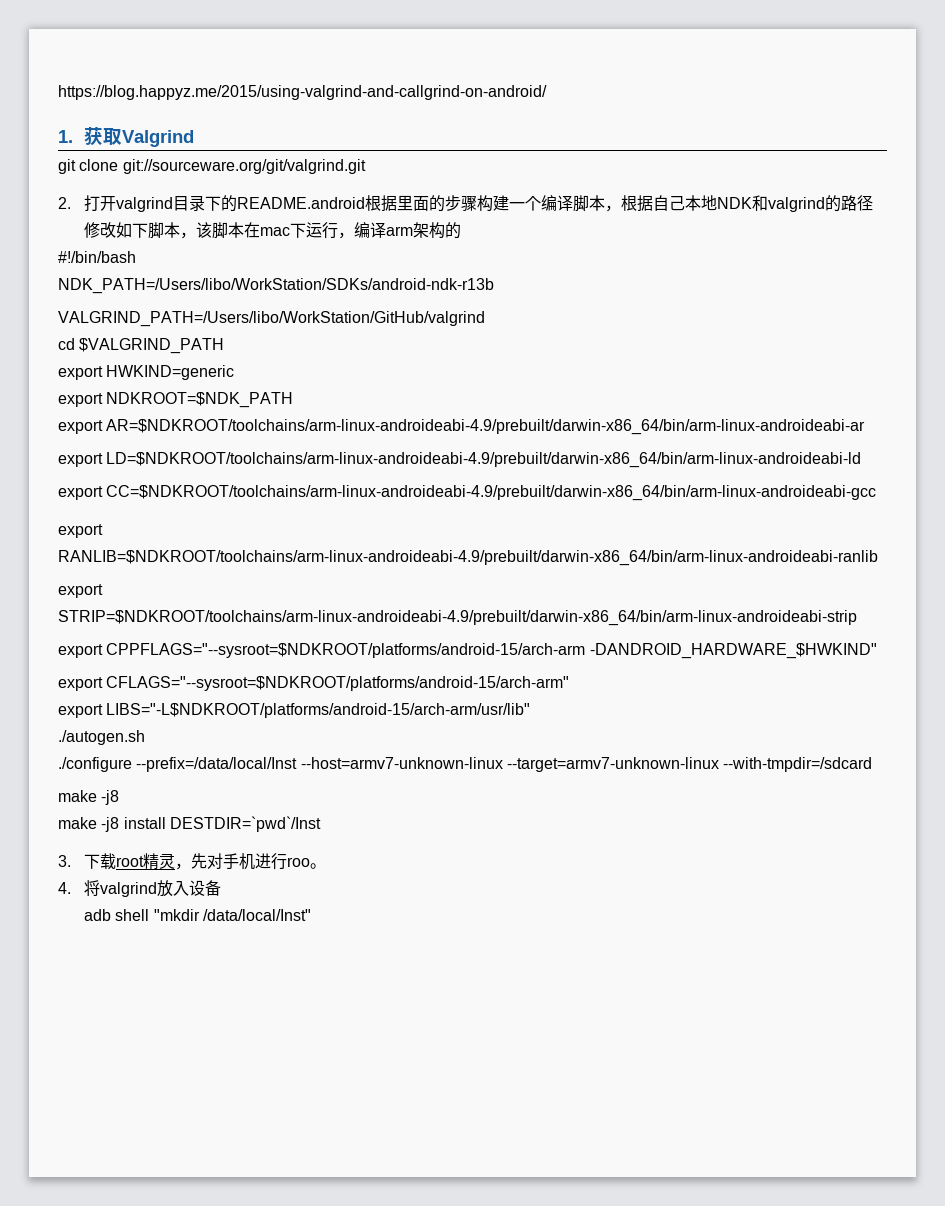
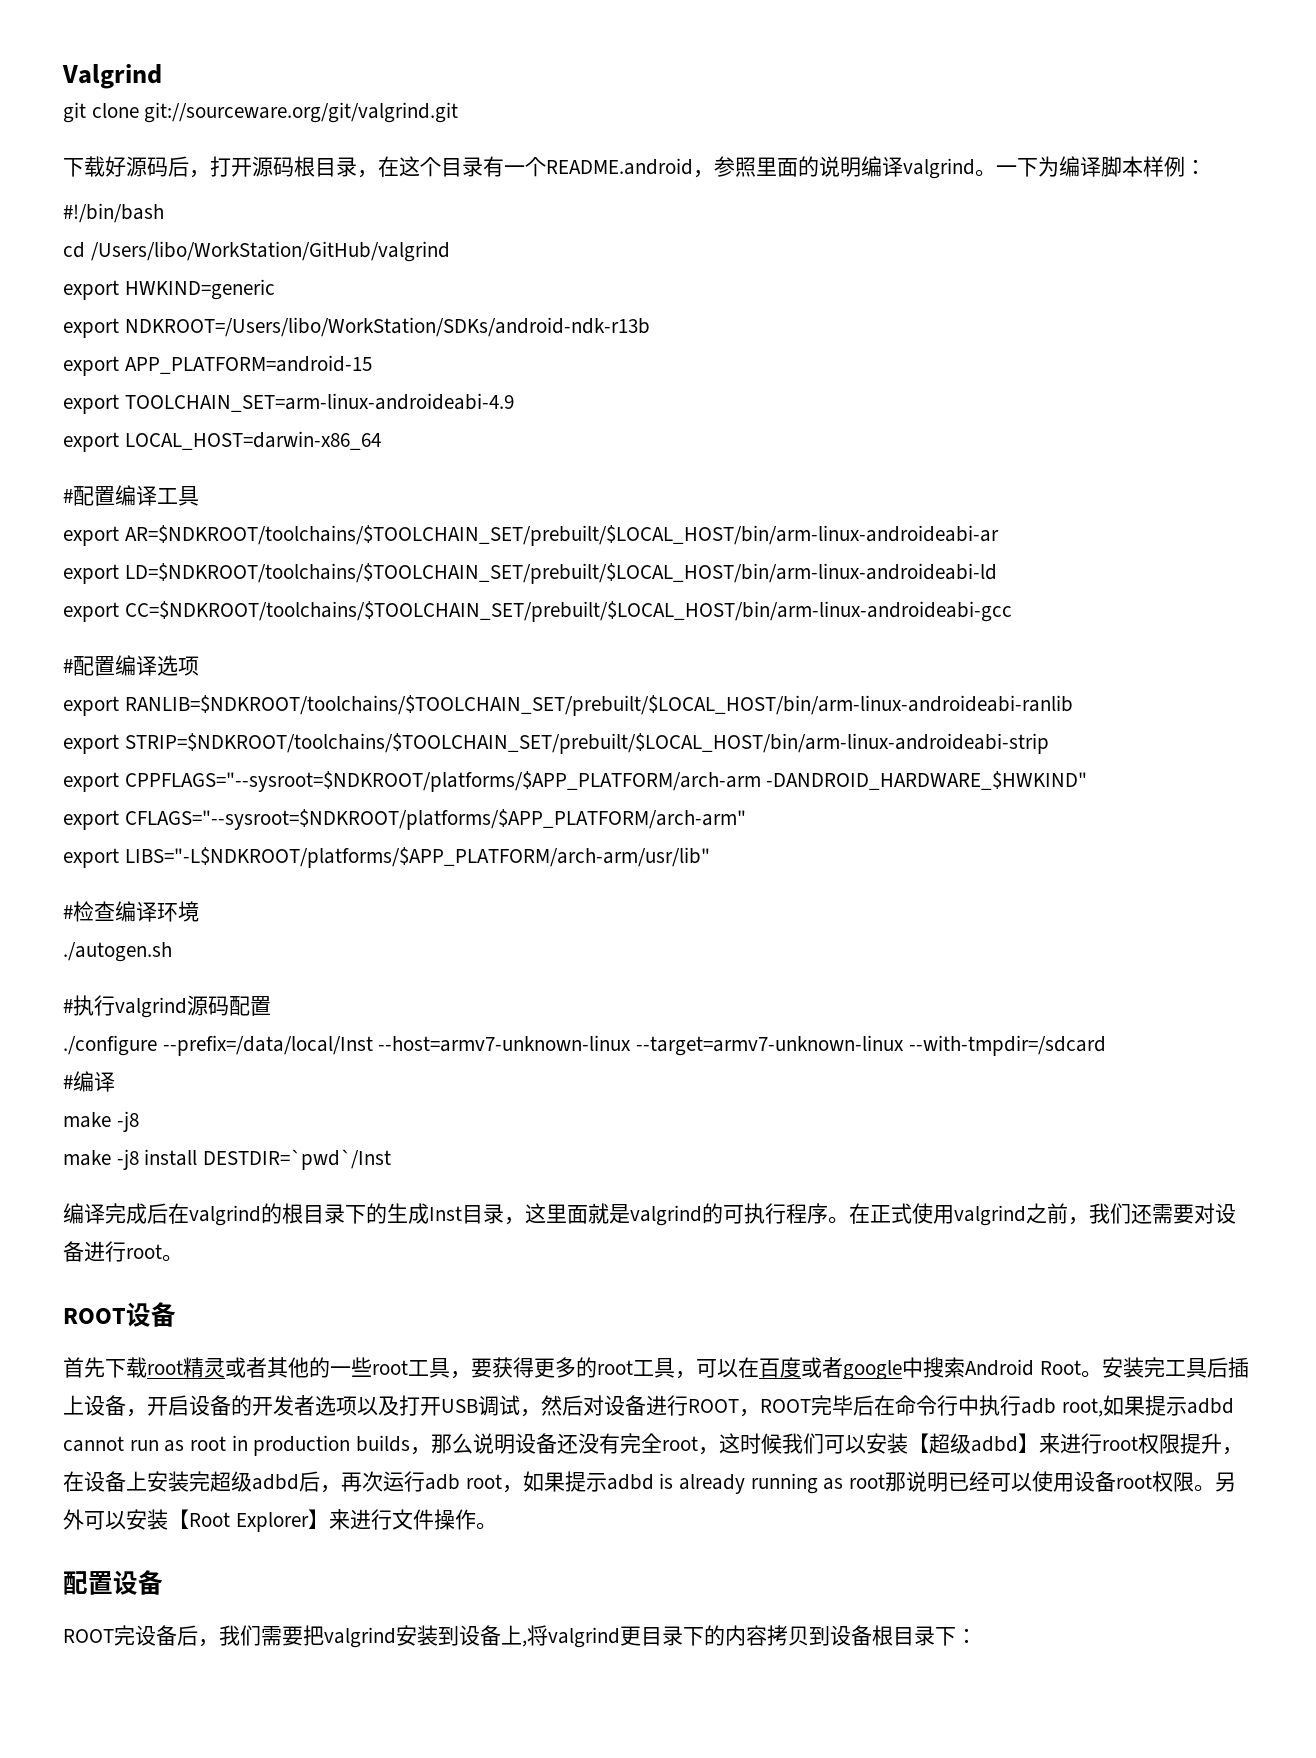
[58,85,547,100] [58,126,122,146] https://blog.happyz.me/2015/using-valgrind-and-callgrind-on-android/ // 1.获取 -> (62, 76) none
[58,195,873,212] [83,222,461,239] 2.打开valgrind目录下的README.android根据里面的步骤构建一个编译脚本，根据自己本地NDK和valgrind的路径修改如下脚本，该脚本在mac下运行，编译arm架构的 -> [63,156,1206,179] 下载好源码后，打开源码根目录，在这个目录有一个README.android，参照里面的说明编译valgrind。一下为编译脚本样例：
[58,278,494,294] [58,311,485,327] // NDK_PATH=/Users/libo/WorkStation/SDKs/android-ndk-r13b // VALGRIND_PATH=/Users/libo/WorkStation/GitHub/valgrind -> (164, 213) none
[79,338,225,354] $VALGRIND_PATH -> [90,241,450,262] /Users/libo/WorkStation/GitHub/valgrind
[106,392,294,408] [58,419,866,435] [58,452,862,468] [58,485,877,501] [58,524,103,538] [58,550,878,566] [58,584,103,598] [58,610,857,626] [58,643,586,658] NDKROOT=$NDK_PATH // export AR=$NDKROOT/toolchains/arm-linux-androideabi-4.9/prebuilt/darwin-x86_64/bin/arm-linux-androideabi-ar // export LD=$NDKROOT/toolchains/arm-linux-androideabi-4.9/prebuilt/darwin-x86_64/bin/arm-linux-androideabi-ld // export CC=$NDKROOT/toolchains/arm-linux-androideabi-4.9/prebuilt/darwin-x86_64/bin/arm-linux-androideabi-gcc // export RANLIB=$NDKROOT/toolchains/arm-linux-androideabi-4.9/prebuilt/darwin-x86_64/bin/arm-linux-androideabi-ranlib // export STRIP=$NDKROOT/toolchains/arm-linux-androideabi-4.9/prebuilt/darwin-x86_64/bin/arm-linux-androideabi-strip // export CPPFLAGS="--sysroot=$NDKROOT/platforms/android-15/arch-arm -> [124,317,650,337] [63,355,372,376] [63,393,514,414] [63,431,381,452] [63,485,199,506] [63,525,999,546] [63,563,997,584] [63,601,1012,622] [63,655,199,676] [63,695,1073,716] [63,733,1049,754] [63,771,761,792] NDKROOT=/Users/libo/WorkStation/SDKs/android-ndk-r13b // export APP_PLATFORM=android-15 // export TOOLCHAIN_SET=arm-linux-androideabi-4.9 // export LOCAL_HOST=darwin-x86_64 // #配置编译工具 // export AR=$NDKROOT/toolchains/$TOOLCHAIN_SET/prebuilt/$LOCAL_HOST/bin/arm-linux-androideabi-ar // export LD=$NDKROOT/toolchains/$TOOLCHAIN_SET/prebuilt/$LOCAL_HOST/bin/arm-linux-androideabi-ld // export CC=$NDKROOT/toolchains/$TOOLCHAIN_SET/prebuilt/$LOCAL_HOST/bin/arm-linux-androideabi-gcc // #配置编译选项 // export RANLIB=$NDKROOT/toolchains/$TOOLCHAIN_SET/prebuilt/$LOCAL_HOST/bin/arm-linux-androideabi-ranlib // export STRIP=$NDKROOT/toolchains/$TOOLCHAIN_SET/prebuilt/$LOCAL_HOST/bin/arm-linux-androideabi-strip // export CPPFLAGS="--sysroot=$NDKROOT/platforms/$APP_PLATFORM/arch-arm
[106,676,570,691] [58,703,531,718] [58,730,145,745] CFLAGS="--sysroot=$NDKROOT/platforms/android-15/arch-arm" // export LIBS="-L$NDKROOT/platforms/android-15/arch-arm/usr/lib" // ./autogen.sh -> [124,809,746,830] [63,847,710,868] [63,901,199,922] [63,942,172,962] [63,995,271,1018] CFLAGS="--sysroot=$NDKROOT/platforms/$APP_PLATFORM/arch-arm" // export LIBS="-L$NDKROOT/platforms/$APP_PLATFORM/arch-arm/usr/lib" // #检查编译环境 // ./autogen.sh // #执行valgrind源码配置
(873, 764) none -> [63,1071,115,1092] // #编译
[58,853,326,870] [58,880,221,897] [83,909,311,921] 3.下载root精灵，先对手机进行roo。 // 4.将valgrind放入设备 // adb shell "mkdir /data/local/Inst" -> [63,1203,1236,1226] [63,1241,183,1262] [63,1302,176,1327] [63,1357,1249,1380] [63,1395,1234,1417] [63,1433,1244,1456] [63,1471,1237,1494] [63,1509,497,1532] [63,1570,163,1595] [63,1625,977,1648] 编译完成后在valgrind的根目录下的生成Inst目录，这里面就是valgrind的可执行程序。在正式使用valgrind之前，我们还需要对设备进行root。 // ROOT设备 // 首先下载root精灵或者其他的一些root工具，要获得更多的root工具，可以在百度或者google中搜索Android Root。安装完工具后插上设备，开启设备的开发者选项以及打开USB调试，然后对设备进行ROOT，ROOT完毕后在命令行中执行adb root,如果提示adbd cannot run as root in production builds，那么说明设备还没有完全root，这时候我们可以安装【超级adbd】来进行root权限提升，在设备上安装完超级adbd后，再次运行adb root，如果提示adbd is already running as root那说明已经可以使用设备root权限。另外可以安装【Root Explorer】来进行文件操作。 // 配置设备 // ROOT完设备后，我们需要把valgrind安装到设备上,将valgrind更目录下的内容拷贝到设备根目录下：

